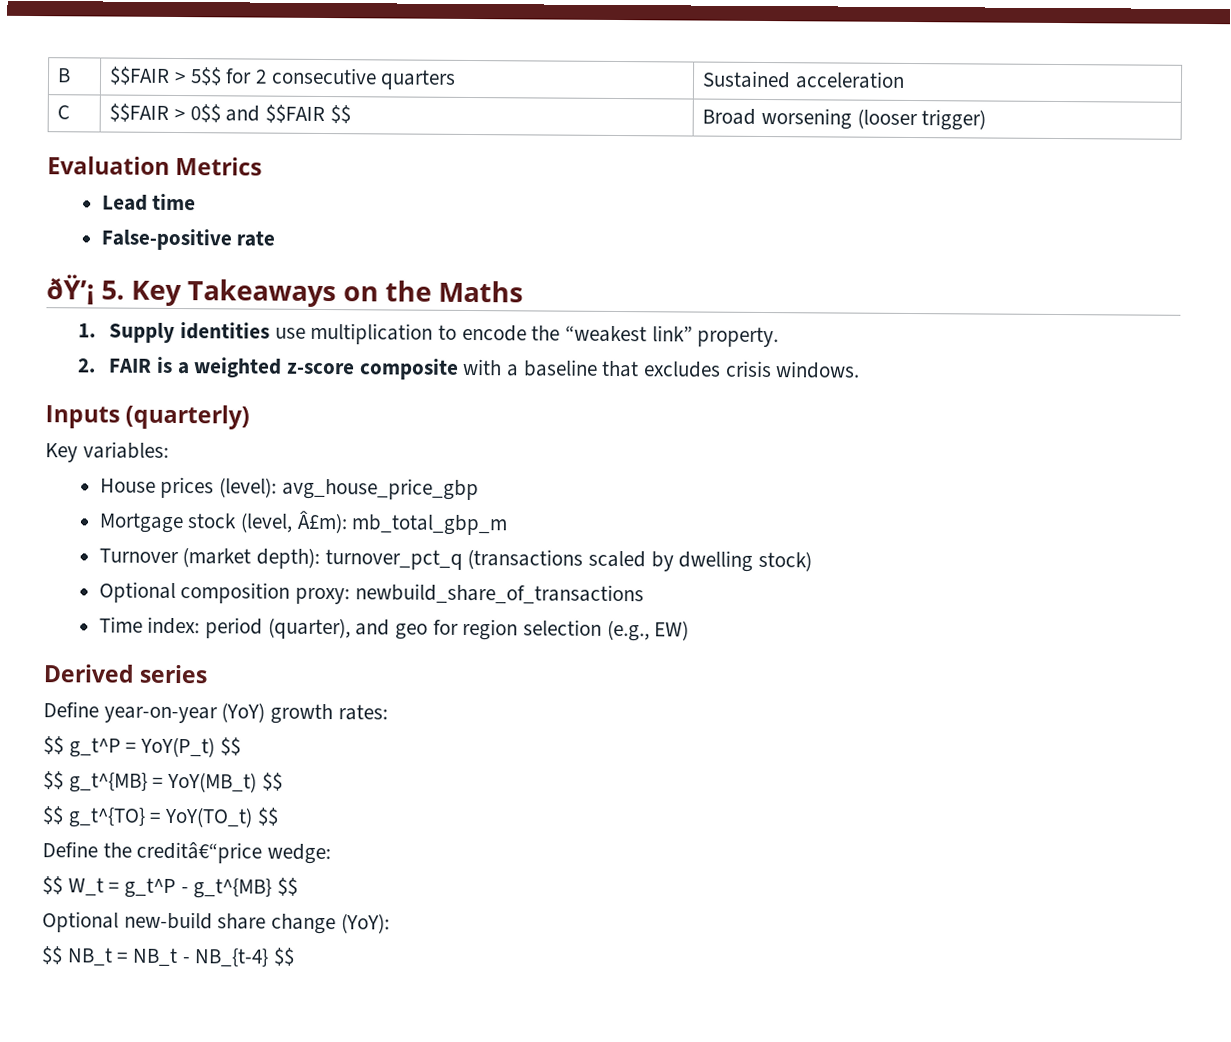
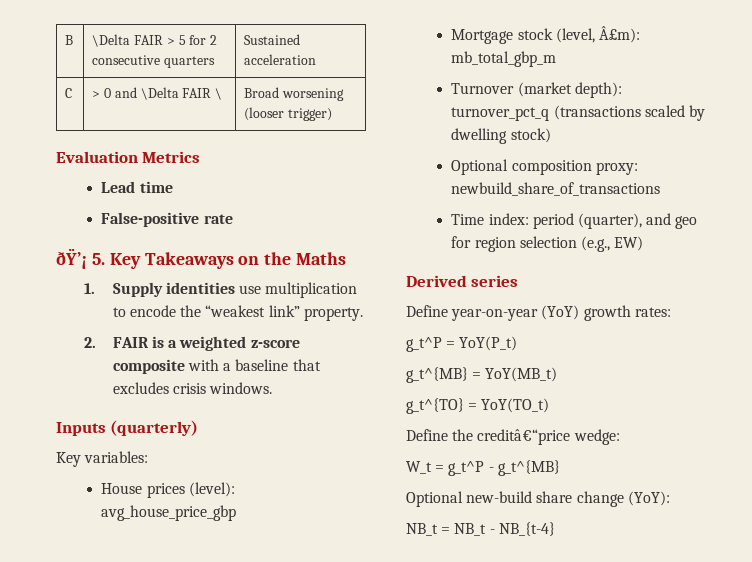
[109,66,222,86] $$FAIR > 5$$ -> [92,34,186,47] \Delta FAIR > 5
[109,103,351,124] $$FAIR > 0$$ and $$FAIR $$ -> [92,87,223,100] > 0 and \Delta FAIR \
[43,736,64,755] $$ -> (671, 312) none
[219,737,241,756] [43,771,64,790] $$ // $$ -> (518, 343) //
[261,772,283,791] [42,806,64,825] $$ // $$ -> (558, 374) //
[256,807,279,826] $$ -> (550, 405) none
[42,876,63,895] $$ -> (620, 437) none
[277,877,299,896] $$ -> (560, 468) none
[41,946,63,965] $$ -> (670, 498) none
[273,947,296,966] $$ -> (555, 529) none

